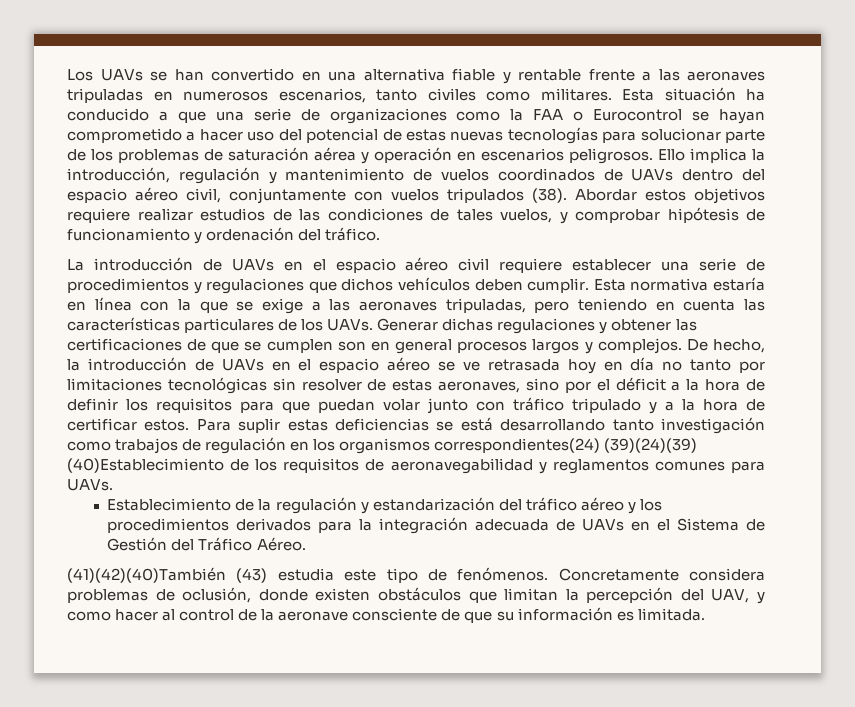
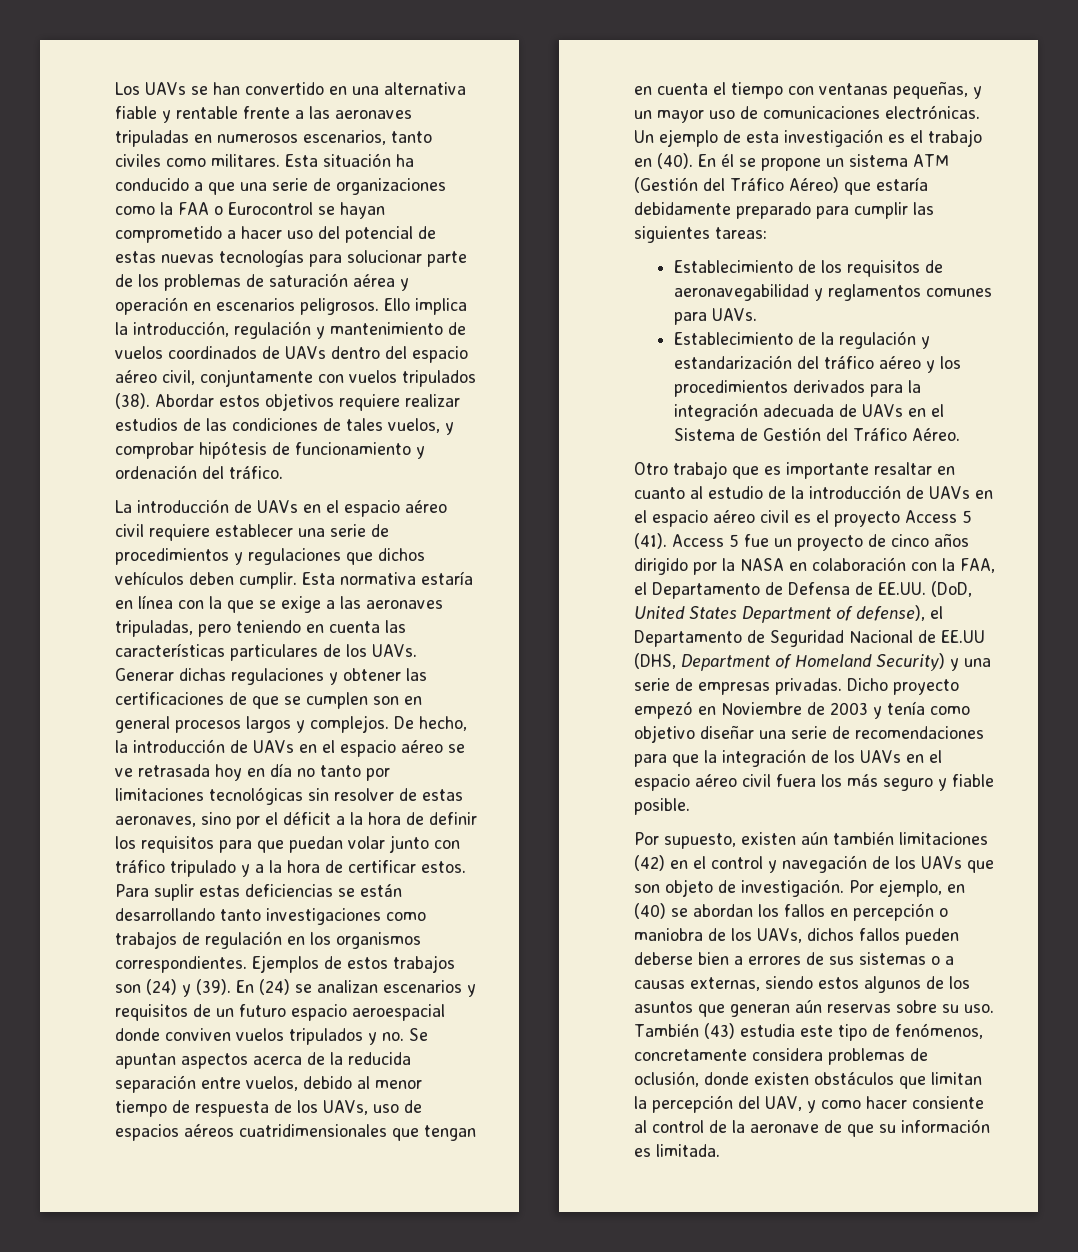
[460,417,493,431] está -> [360,884,402,897] están
[660,417,765,434] investigación -> [266,908,381,925] investigaciones
[434,438,698,453] [67,458,224,473] correspondientes(24) (39)(24)(39) (40)Establecimiento -> [115,955,455,973] [115,979,476,997] [115,1004,445,1021] [115,1028,428,1045] [115,1052,411,1069] [115,1075,422,1093] [115,1100,422,1117] [115,1124,476,1141] [634,81,982,99] [634,105,980,123] [634,129,982,147] [634,153,949,171] [634,177,928,195] [634,202,934,219] [634,226,767,243] [673,260,793,273] correspondientes. Ejemplos de estos trabajos son (24) y (39). En (24) se analizan escenarios y requisitos de un futuro espacio aeroespacial donde conviven vuelos tripulados y no. Se apuntan aspectos acerca de la reducida separación entre vuelos, debido al menor tiempo de respuesta de los UAVs, uso de espacios aéreos cuatridimensionales que tengan en cuenta el tiempo con ventanas pequeñas, y un mayor uso de comunicaciones electrónicas. Un ejemplo de esta investigación es el trabajo en (40). En él se propone un sistema ATM (Gestión del Tráfico Aéreo) que estaría debidamente preparado para cumplir las siguientes tareas: // Establecimiento
[67,567,226,583] (41)(42)(40)También -> [634,461,955,479] [634,485,993,499] [634,510,972,527] [634,533,969,551] [634,557,995,575] [634,581,972,599] [634,605,943,623] [634,630,985,647] [634,653,991,671] [634,678,959,695] [634,701,970,719] [634,725,984,743] [634,749,942,767] [634,774,994,791] [634,798,690,815] [634,832,988,849] [634,855,994,873] [634,879,965,897] [634,903,948,921] [634,928,959,945] [634,952,954,965] [634,976,970,993] [634,1000,994,1017] [634,1024,699,1037] Otro trabajo que es importante resaltar en cuanto al estudio de la introducción de UAVs en el espacio aéreo civil es el proyecto Access 5 (41). Access 5 fue un proyecto de cinco años dirigido por la NASA en colaboración con la FAA, el Departamento de Defensa de EE.UU. (DoD, United States Department of defense), el Departamento de Seguridad Nacional de EE.UU (DHS, Department of Homeland Security) y una serie de empresas privadas. Dicho proyecto empezó en Noviembre de 2003 y tenía como objetivo diseñar una serie de recomendaciones para que la integración de los UAVs en el espacio aéreo civil fuera los más seguro y fiable posible. // Por supuesto, existen aún también limitaciones (42) en el control y navegación de los UAVs que son objeto de investigación. Por ejemplo, en (40) se abordan los fallos en percepción o maniobra de los UAVs, dichos fallos pueden deberse bien a errores de sus sistemas o a causas externas, siendo estos algunos de los asuntos que generan aún reservas sobre su uso. También
[457,567,679,581] fenómenos. Concretamente -> [894,1023,983,1039] [634,1049,747,1061] fenómenos, concretamente
(159, 615) none -> [911,1096,984,1109] consiente
[352,608,438,621] consciente -> (819, 1128) none

